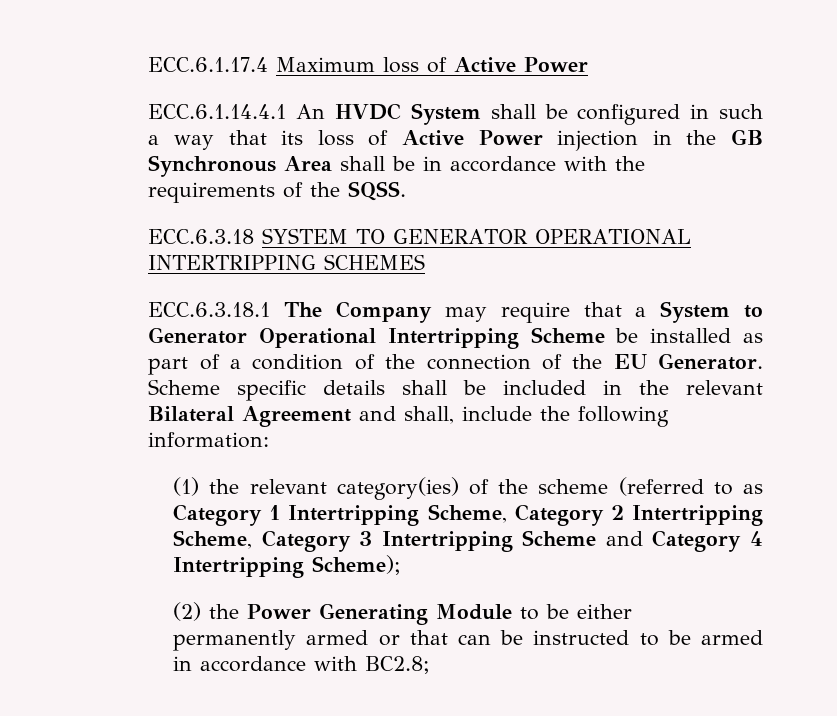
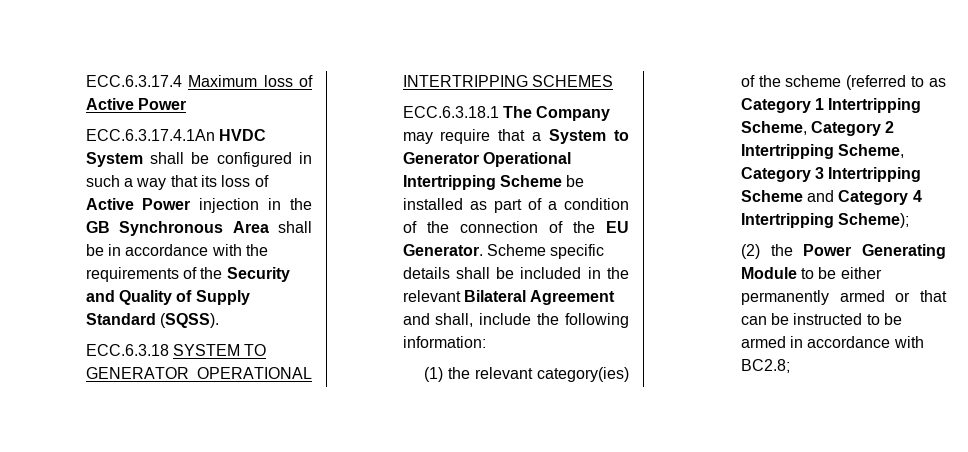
[148,57,269,72] ECC.6.1.17.4 -> [85,75,182,87] ECC.6.3.17.4
[148,104,326,119] ECC.6.1.14.4.1 An -> [85,129,215,141] ECC.6.3.17.4.1An
[348,181,407,201] SQSS. -> [226,267,290,282] [85,290,250,305] [85,313,219,328] Security and Quality of Supply Standard (SQSS).

